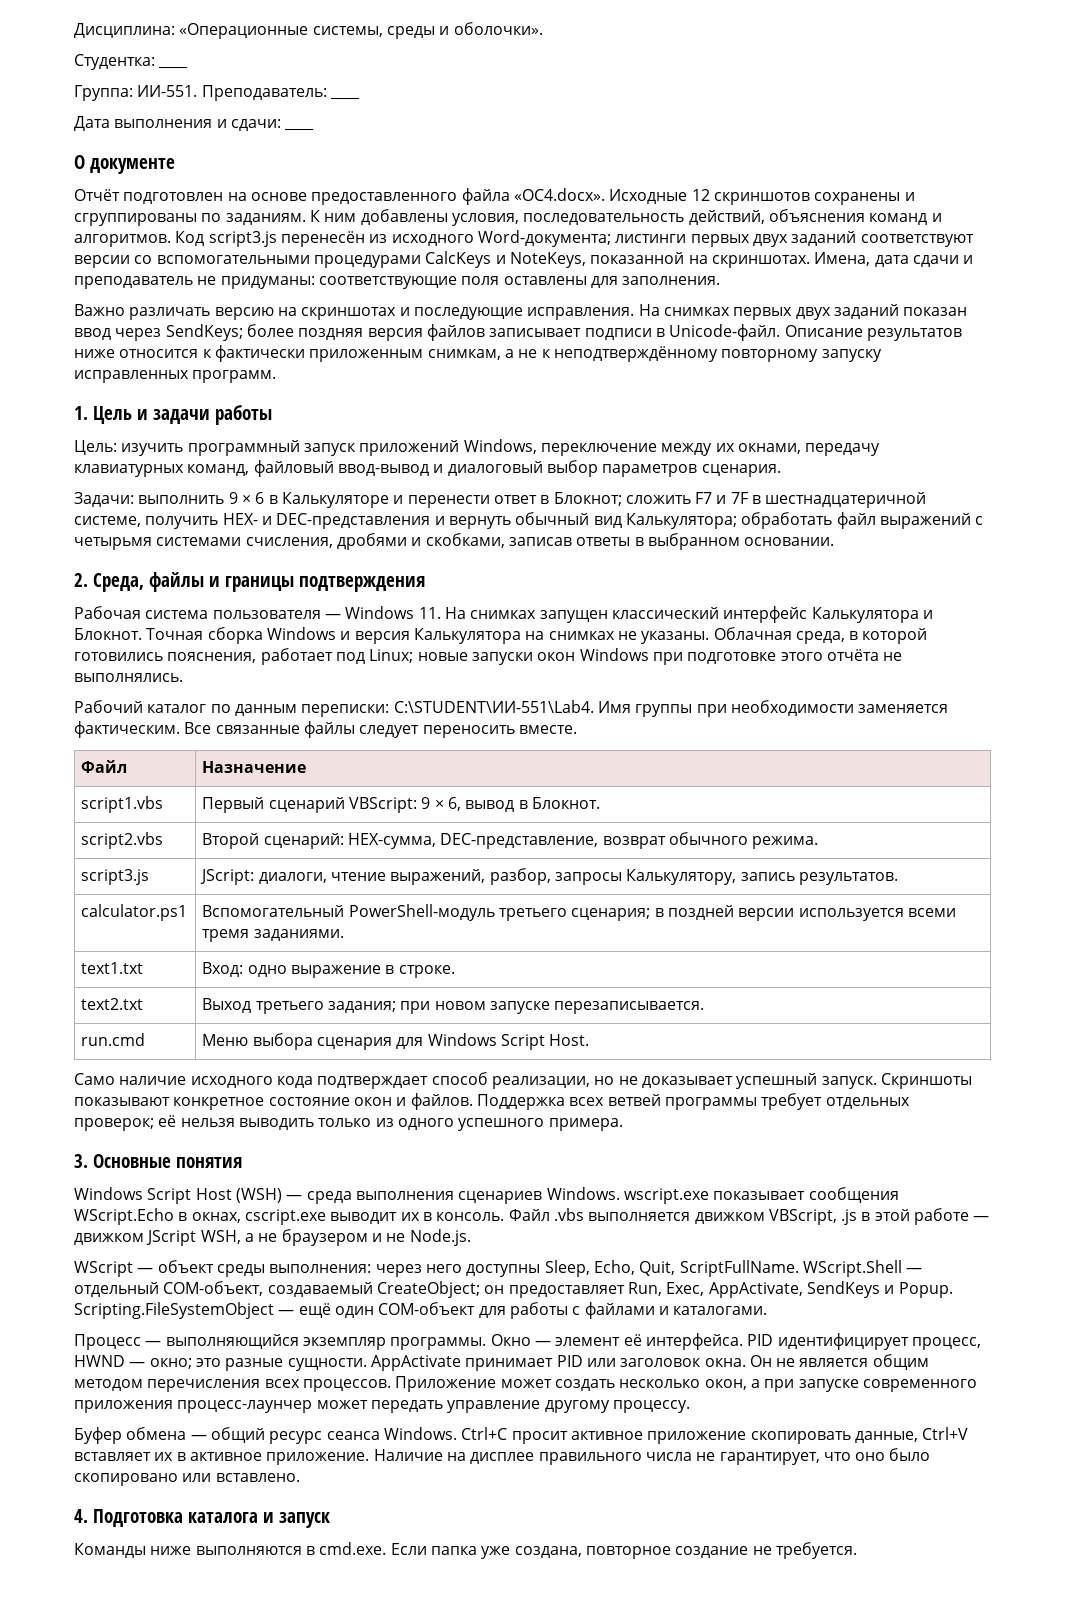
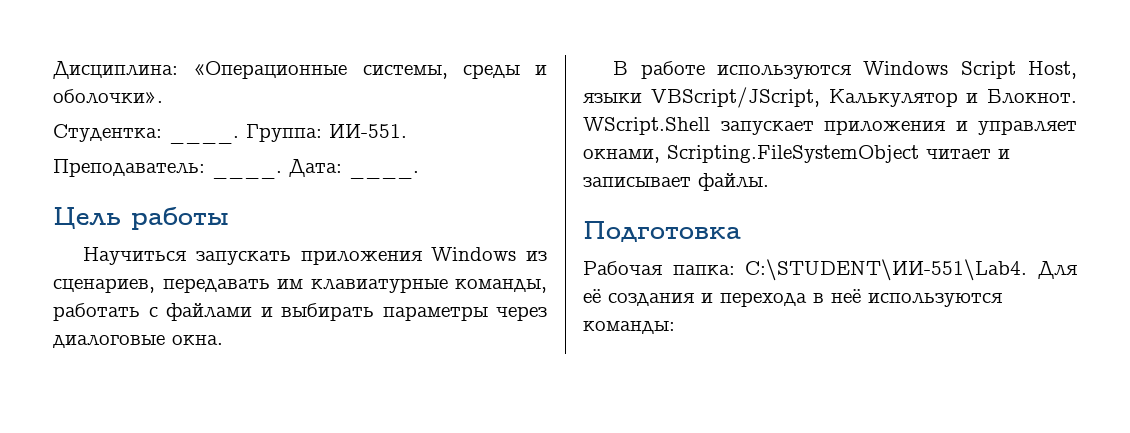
[158,66,189,69] ____ // -> [169,136,239,144] ____.
[201,85,360,101] [74,116,315,131] [74,155,175,174] [74,188,915,205] [74,209,942,226] [74,230,974,247] [74,251,974,268] [74,276,721,289] [74,304,968,320] [74,324,962,341] [74,345,882,362] [74,370,277,383] [74,405,272,425] [74,439,881,456] [74,460,781,477] [74,492,927,508] [74,512,984,529] [74,533,835,550] [74,572,425,592] [74,606,933,623] [74,627,928,644] [74,648,903,665] [74,673,183,682] [74,700,949,717] [74,721,577,738] [81,760,128,773] [202,761,307,773] [81,796,164,813] [202,797,600,813] [81,832,164,849] [202,832,819,849] [81,869,150,885] [200,868,898,885] [81,904,188,921] [202,904,956,921] [202,929,344,942] [81,962,144,974] [202,962,455,978] [81,998,144,1010] [202,998,705,1014] [81,1033,146,1046] [202,1033,590,1050] [74,1072,972,1089] [74,1093,910,1110] [74,1115,623,1131] [74,1154,242,1168] [74,1187,899,1204] [74,1208,990,1225] [74,1229,471,1246] [74,1260,923,1277] [74,1281,953,1298] [74,1302,768,1319] [74,1333,981,1350] [74,1354,929,1371] [74,1376,977,1392] [74,1400,690,1413] [74,1427,969,1444] [74,1448,931,1465] [74,1473,300,1486] [74,1509,330,1528] [74,1542,857,1559] Преподаватель: ____ // Дата выполнения и сдачи: ____ // О документе // Отчёт подготовлен на основе предоставленного файла «ОС4.docx». Исходные 12 скриншотов сохранены и сгруппированы по заданиям. К ним добавлены условия, последовательность действий, объяснения команд и алгоритмов. Код script3.js перенесён из исходного Word-документа; листинги первых двух заданий соответствуют версии со вспомогательными процедурами CalcKeys и NoteKeys, показанной на скриншотах. Имена, дата сдачи и преподаватель не придуманы: соответствующие поля оставлены для заполнения. // Важно различать версию на скриншотах и последующие исправления. На снимках первых двух заданий показан ввод через SendKeys; более поздняя версия файлов записывает подписи в Unicode-файл. Описание результатов ниже относится к фактически приложенным снимкам, а не к неподтверждённому повторному запуску исправленных программ. // 1. Цель и задачи работы // Цель: изучить программный запуск приложений Windows, переключение между их окнами, передачу клавиатурных команд, файловый ввод-вывод и диалоговый выбор параметров сценария. // Задачи: выполнить 9 × 6 в Калькуляторе и перенести ответ в Блокнот; сложить F7 и 7F в шестнадцатеричной системе, получить HEX- и DEC-представления и вернуть обычный вид Калькулятора; обработать файл выражений с четырьмя системами счисления, дробями и скобками, записав ответы в выбранном основании. // 2. Среда, файлы и границы подтверждения // Рабочая система пользователя — Windows 11. На снимках запущен классический интерфейс Калькулятора и Блокнот. Точная сборка Windows и версия Калькулятора на снимках не указаны. Облачная среда, в которой готовились пояснения, работает под Linux; новые запуски окон Windows при подготовке этого отчёта не выполнялись. // Рабочий каталог по данным переписки: C:\STUDENT\ИИ-551\Lab4. Имя группы при необходимости заменяется фактическим. Все связанные файлы следует переносить вместе. // Файл | Назначение // script1.vbs | Первый сценарий VBScript: 9 × 6, вывод в Блокнот. // script2.vbs | Второй сценарий: HEX-сумма, DEC-представление, возврат обычного режима. // script3.js | JScript: диалоги, чтение выражений, разбор, запросы Калькулятору, запись результатов. // calculator.ps1 | Вспомогательный PowerShell-модуль третьего сценария; в поздней версии используется всеми тремя заданиями. // text1.txt | Вход: одно выражение в строке. // text2.txt | Выход третьего задания; при новом запуске перезаписывается. // run.cmd | Меню выбора сценария для Windows Script Host. // Само наличие исходного кода подтверждает способ реализации, но не доказывает успешный запуск. Скриншоты показывают конкретное состояние окон и файлов. Поддержка всех ветвей программы требует отдельных проверок; её нельзя выводить только из одного успешного примера. // 3. Основные понятия // Windows Script Host (WSH) — среда выполнения сценариев Windows. wscript.exe показывает сообщения WScript.Echo в окнах, cscript.exe выводит их в консоль. Файл .vbs выполняется движком VBScript, .js в этой работе — движком JScript WSH, а не браузером и не Node.js. // WScript — объект среды выполнения: через него доступны Sleep, Echo, Quit, ScriptFullName. WScript.Shell — отдельный COM-объект, создаваемый CreateObject; он предоставляет Run, Exec, AppActivate, SendKeys и Popup. Scripting.FileSystemObject — ещё один COM-объект для работы с файлами и каталогами. // Процесс — выполняющийся экземпляр программы. Окно — элемент её интерфейса. PID идентифицирует процесс, HWND — окно; это разные сущности. AppActivate принимает PID или заголовок окна. Он не является общим методом перечисления всех процессов. Приложение может создать несколько окон, а при запуске современного приложения процесс-лаунчер может передать управление другому процессу. // Буфер обмена — общий ресурс сеанса Windows. Ctrl+C просит активное приложение скопировать данные, Ctrl+V вставляет их в активное приложение. Наличие на дисплее правильного числа не гарантирует, что оно было скопировано или вставлено. // 4. Подготовка каталога и запуск // Команды ниже выполняются в cmd.exe. Если папка уже создана, повторное создание не требуется. -> [53,159,419,179] [53,207,229,230] [83,247,547,265] [53,278,547,293] [53,303,547,321] [53,335,223,348] [613,61,1077,79] [583,87,1077,108] [583,117,1077,135] [583,145,1010,163] [583,173,769,191] [583,221,741,242] [583,259,1077,281] [583,289,1002,307] [583,321,675,334] // Преподаватель: ____. Дата: ____. // Цель работы // Научиться запускать приложения Windows из сценариев, передавать им клавиатурные команды, работать с файлами и выбирать параметры через диалоговые окна. // В работе используются Windows Script Host, языки VBScript/JScript, Калькулятор и Блокнот. WScript.Shell запускает приложения и управляет окнами, Scripting.FileSystemObject читает и записывает файлы. // Подготовка // Рабочая папка: C:\STUDENT\ИИ-551\Lab4. Для её создания и перехода в неё используются команды:

